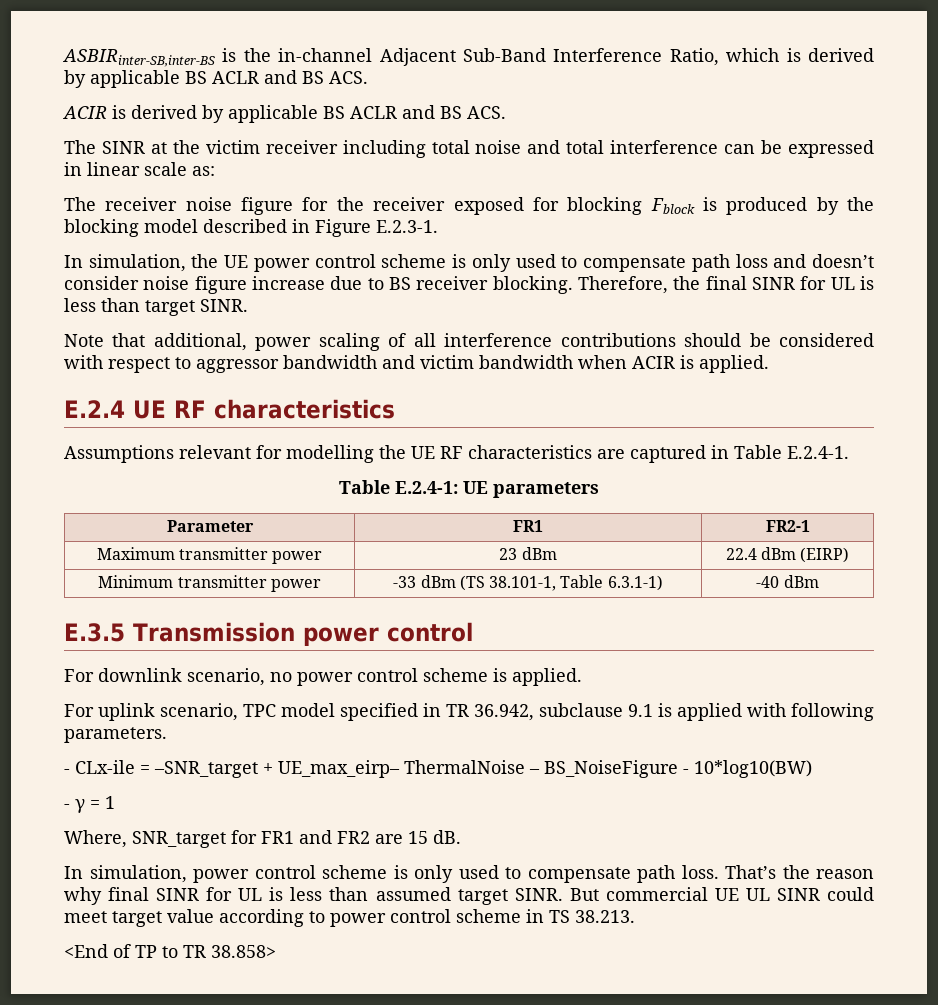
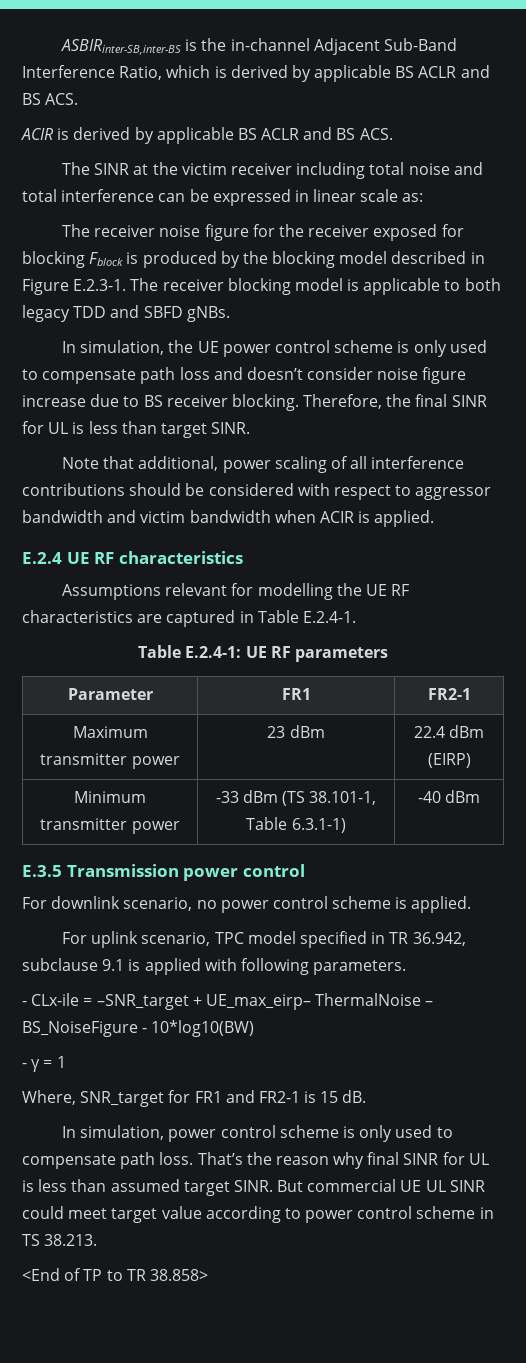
(438, 226) none -> [130,278,501,295] [22,305,230,322] The receiver blocking model is applicable to both legacy TDD and SBFD gNBs.
(488, 487) none -> [270,646,291,658] RF
[337,831,403,844] FR2 are -> [258,1091,317,1103] FR2-1 is

